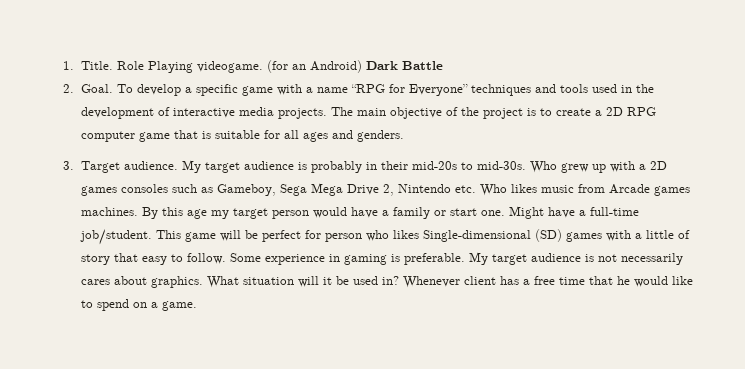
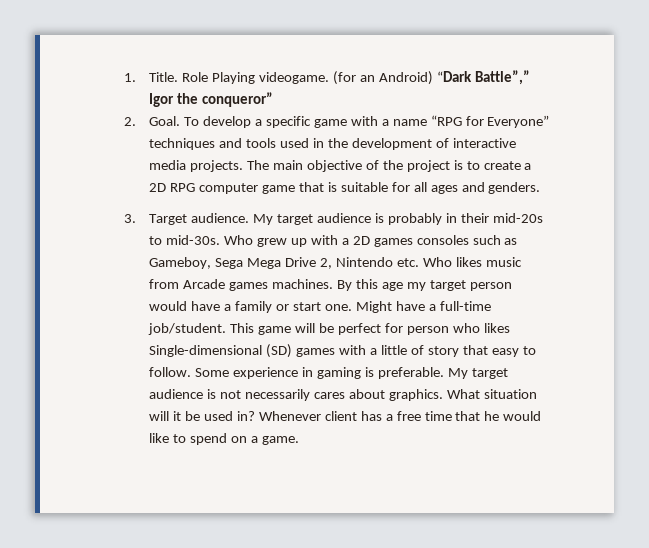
[366,61,444,70] Dark Battle -> [436,70,530,85] [149,92,274,107] “Dark Battle”,” Igor the conqueror”

